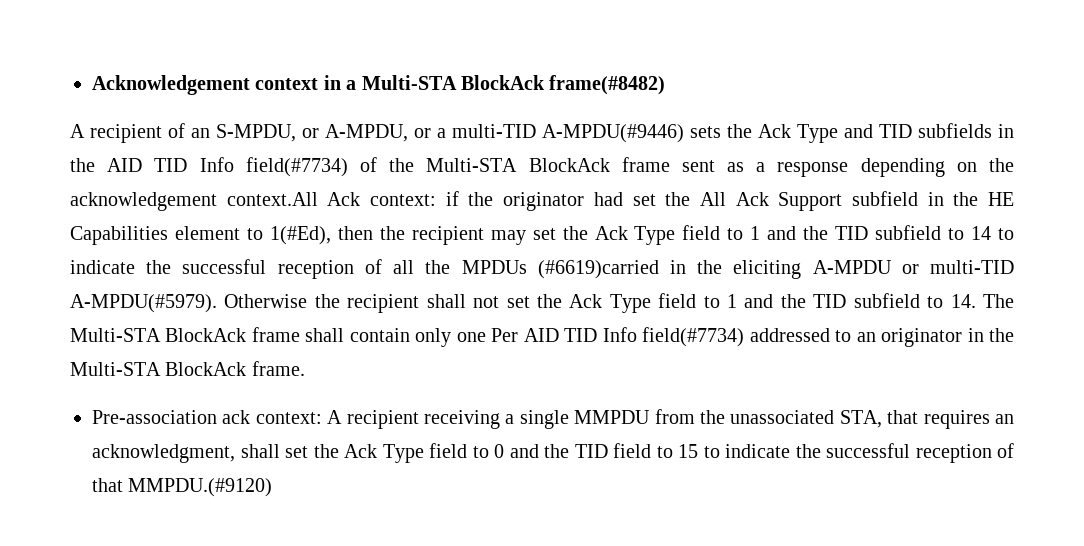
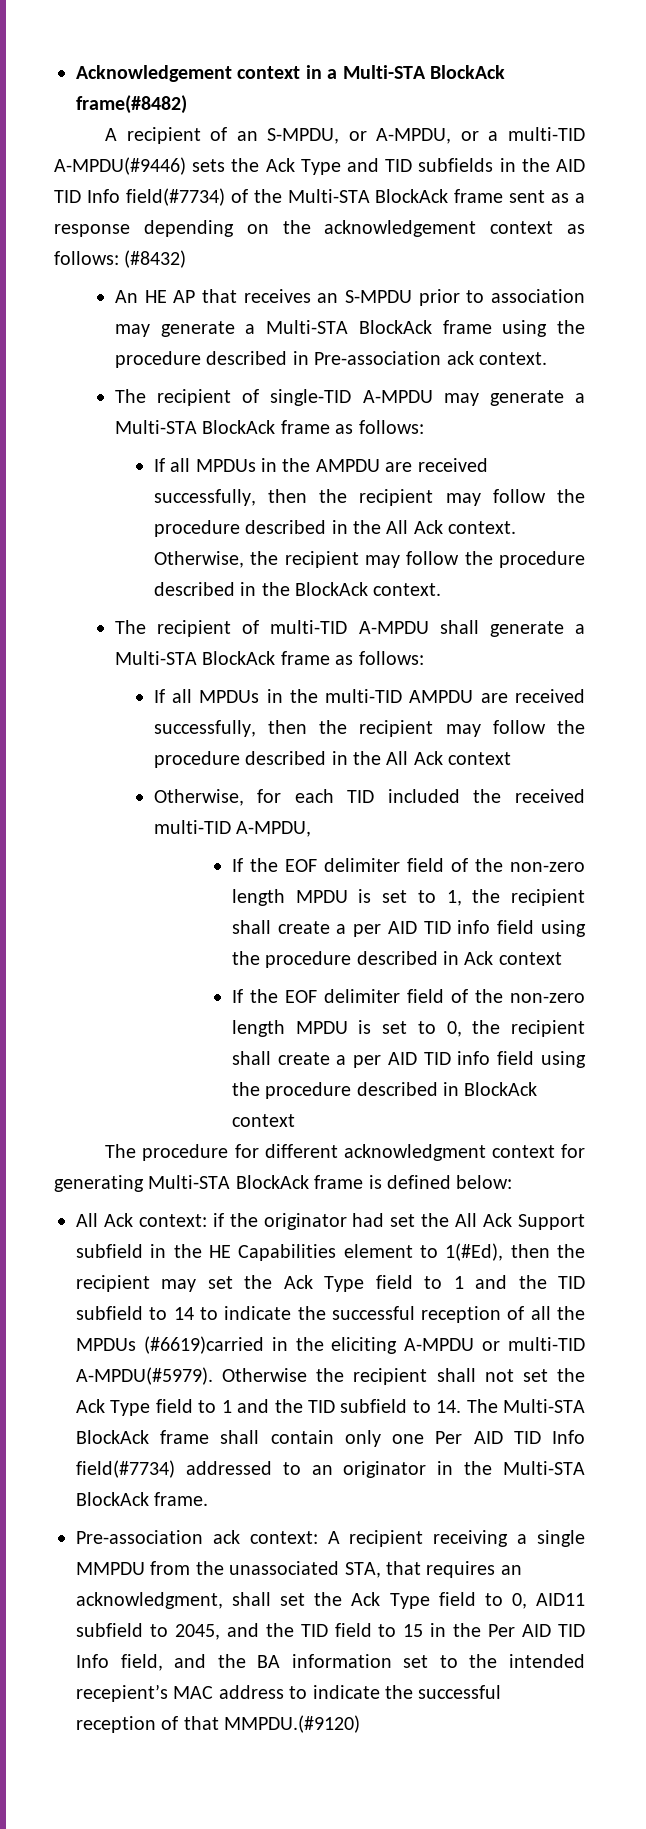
[226,192,318,206] context.All -> [490,221,585,234] [54,250,187,268] [114,289,585,306] [114,320,585,337] [114,351,547,368] [114,389,585,406] [114,420,424,434] [153,458,488,472] [153,489,586,506] [153,520,517,537] [153,551,585,568] [153,582,442,596] [114,620,585,637] [114,651,424,665] [153,689,585,703] [153,720,586,737] [153,751,512,768] [153,789,585,806] [153,820,312,837] [231,858,585,872] [231,889,585,906] [231,920,586,937] [231,951,562,968] [231,989,585,1003] [231,1020,585,1037] [231,1051,586,1068] [231,1082,538,1099] [231,1114,295,1127] [105,1144,585,1161] [54,1175,513,1192] [76,1213,98,1227] context as follows: (#8432) // An HE AP that receives an S-MPDU prior to association may generate a Multi-STA BlockAck frame using the procedure described in Pre-association ack context. // The recipient of single-TID A-MPDU may generate a Multi-STA BlockAck frame as follows: // If all MPDUs in the AMPDU are received successfully, then the recipient may follow the procedure described in the All Ack context. Otherwise, the recipient may follow the procedure described in the BlockAck context. // The recipient of multi-TID A-MPDU shall generate a Multi-STA BlockAck frame as follows: // If all MPDUs in the multi-TID AMPDU are received successfully, then the recipient may follow the procedure described in the All Ack context // Otherwise, for each TID included the received multi-TID A-MPDU, // If the EOF delimiter field of the non-zero length MPDU is set to 1, the recipient shall create a per AID TID info field using the procedure described in Ack context // If the EOF delimiter field of the non-zero length MPDU is set to 0, the recipient shall create a per AID TID info field using the procedure described in BlockAck context // The procedure for different acknowledgment context for generating Multi-STA BlockAck frame is defined below: // All
[494,444,504,458] 0 -> [511,1593,585,1609] [76,1623,220,1640] 0, AID11 subfield to 2045,
(698, 451) none -> [430,1623,585,1637] [76,1654,585,1671] [76,1684,284,1702] in the Per AID TID Info field, and the BA information set to the intended recepient’s MAC address

